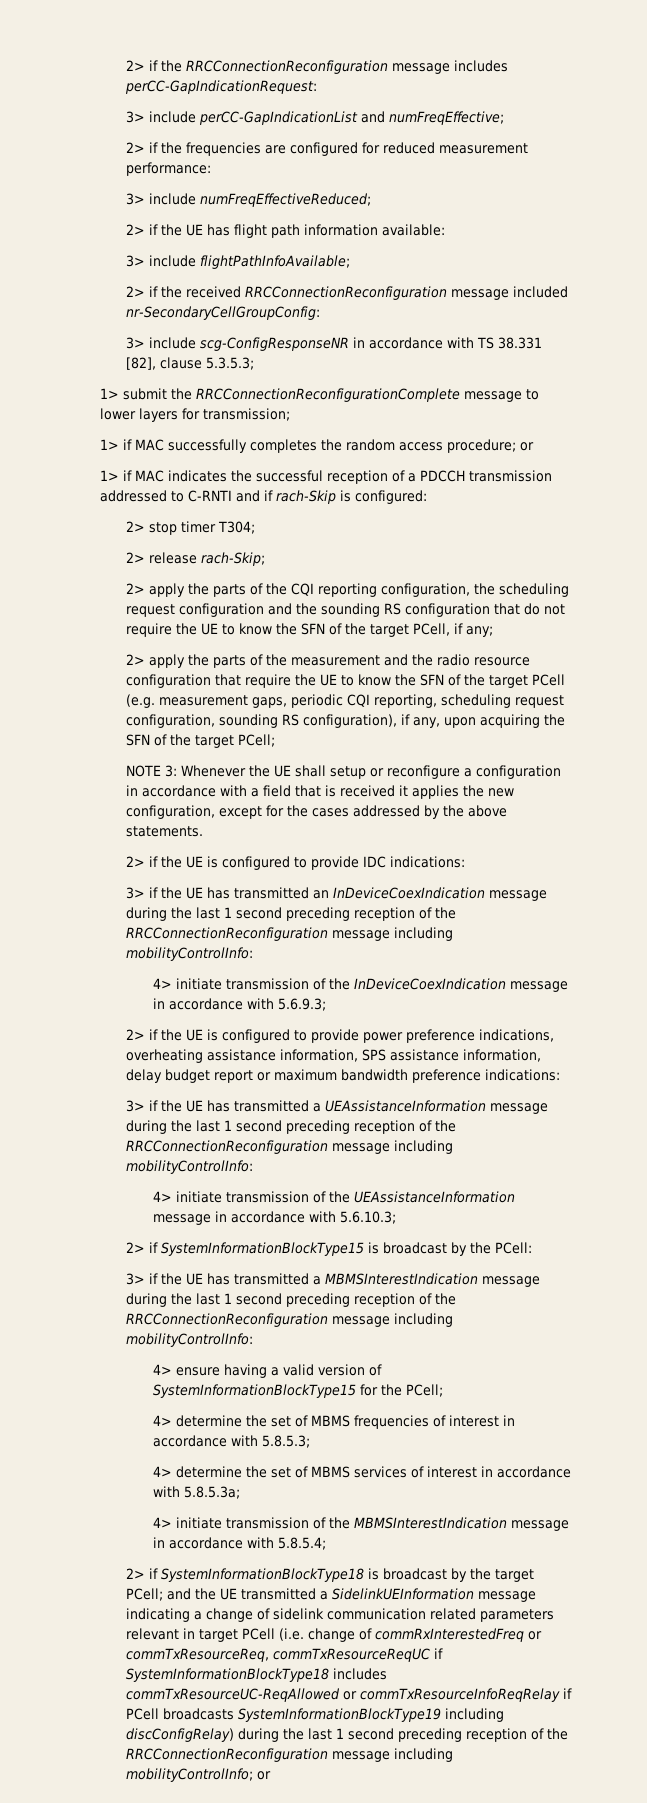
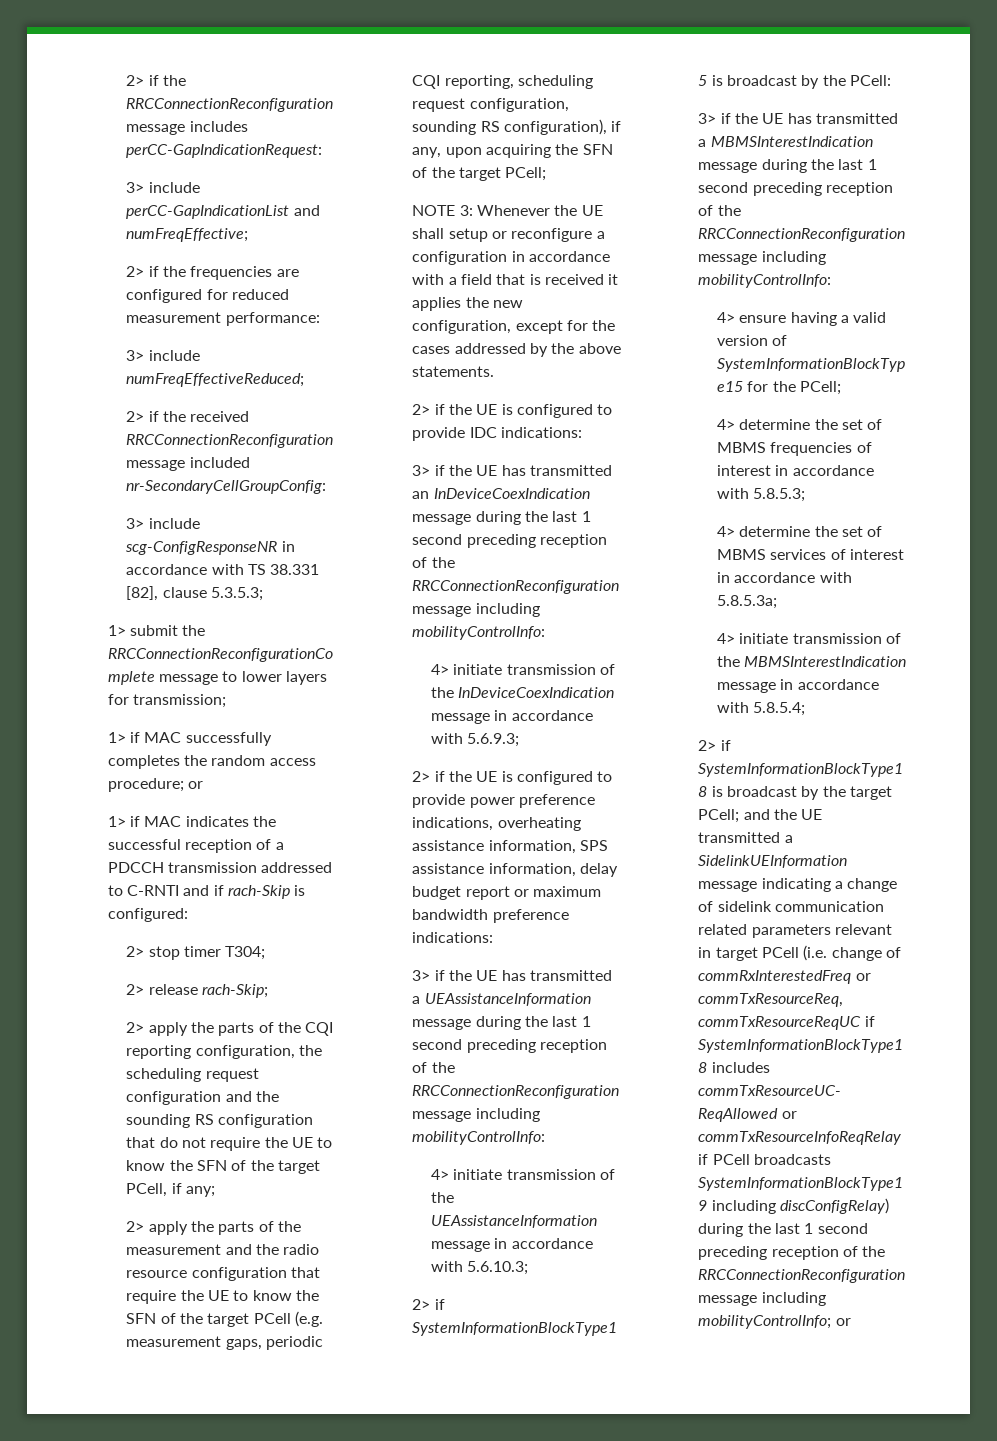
[126,224,446,238] [126,255,351,269] // 2> if the UE has flight path information available: // 3> include flightPathInfoAvailable; -> (305, 380) none

